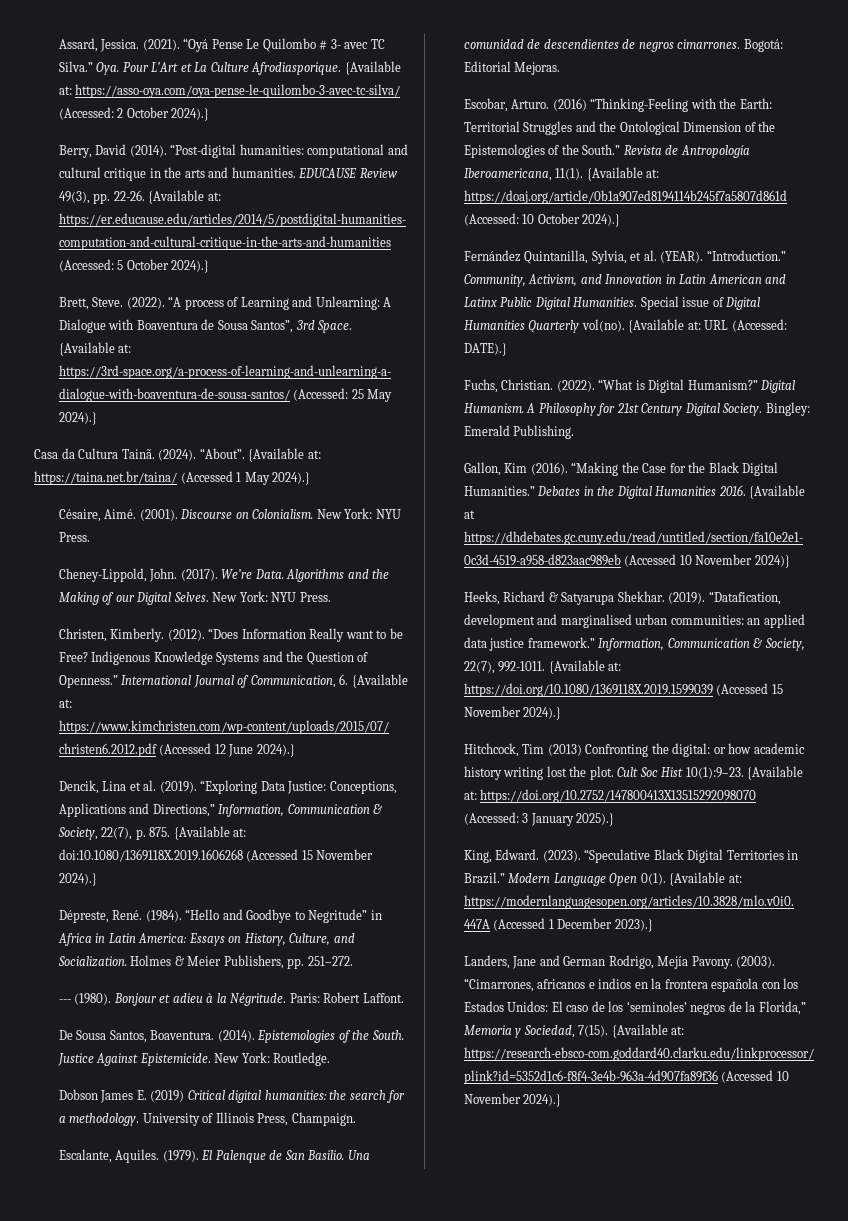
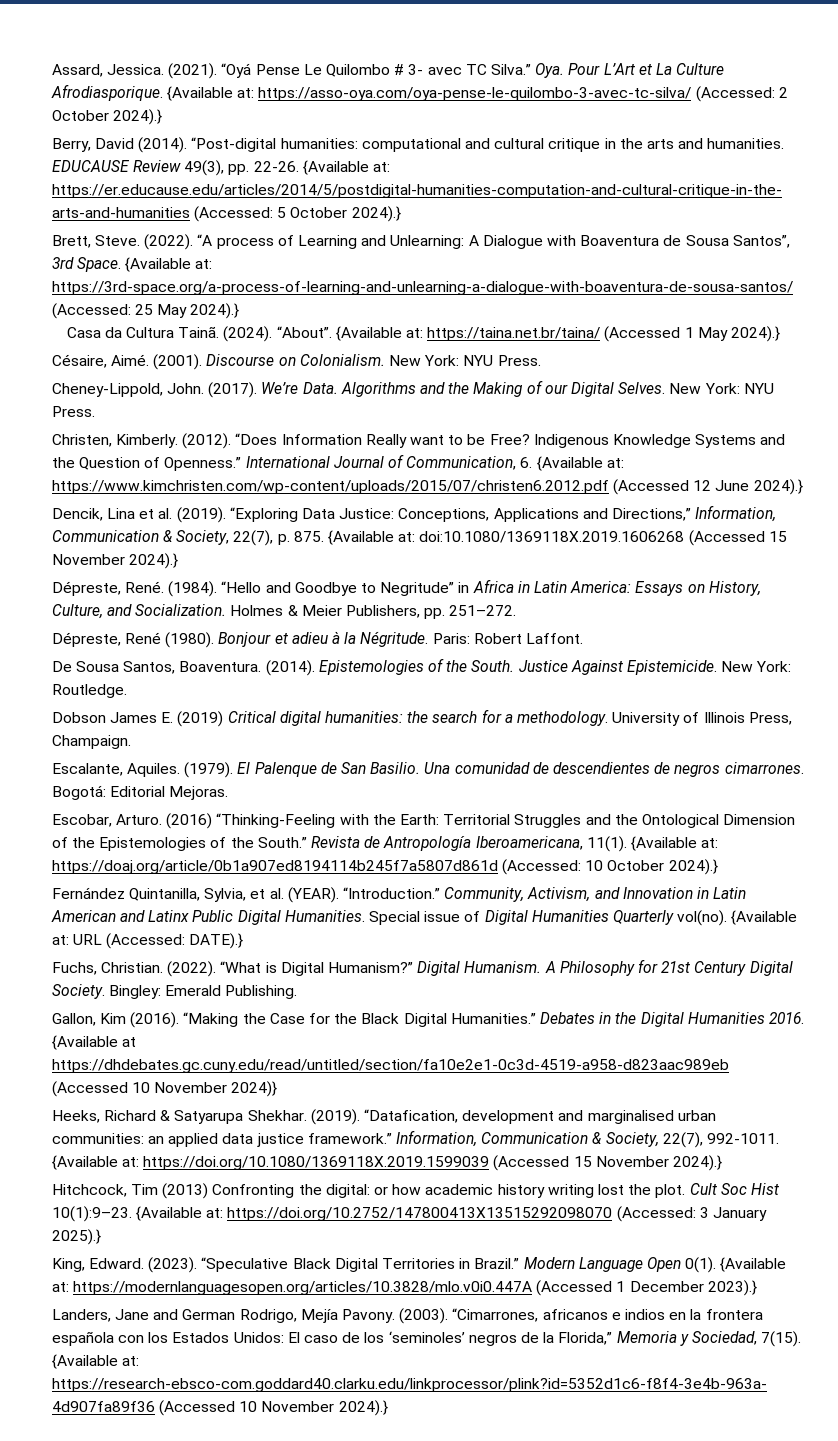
[58,999,71,1003] --- -> [51,632,162,647] Dépreste, René

